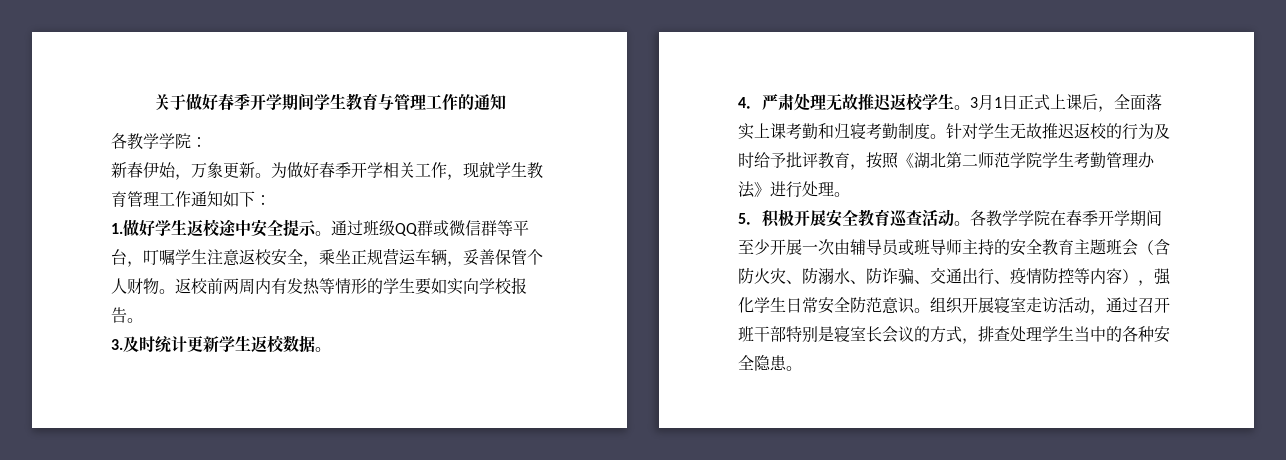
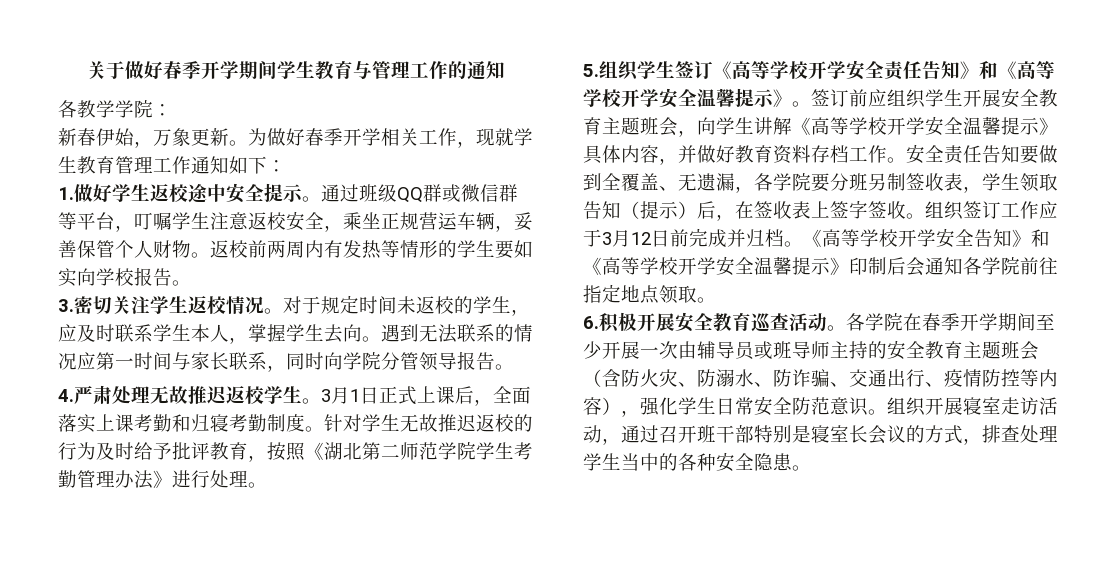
[123,335,331,353] [738,97,762,109] 及时统计更新学生返校数据。 // 4． -> [74,295,530,316] [58,324,533,344] [58,351,514,372] [58,389,74,402] 密切关注学生返校情况。对于规定时间未返校的学生，应及时联系学生本人，掌握学生去向。遇到无法联系的情况应第一时间与家长联系，同时向学院分管领导报告。 // 4.
[738,213,762,225] 5． -> [583,60,1055,81] [583,88,1058,108] [583,116,1058,137] [583,144,1058,165] [583,173,1058,193] [583,200,1058,221] [583,228,1050,248] [583,256,1058,276] [583,284,716,304] [583,316,599,329] 5.组织学生签订《高等学校开学安全责任告知》和《高等学校开学安全温馨提示》。签订前应组织学生开展安全教育主题班会，向学生讲解《高等学校开学安全温馨提示》具体内容，并做好教育资料存档工作。安全责任告知要做到全覆盖、无遗漏，各学院要分班另制签收表，学生领取告知（提示）后，在签收表上签字签收。组织签订工作应于3月12日前完成并归档。《高等学校开学安全告知》和《高等学校开学安全温馨提示》印制后会通知各学院前往指定地点领取。 // 6.
[986,210,1018,227] 教学 -> (865, 322) none

